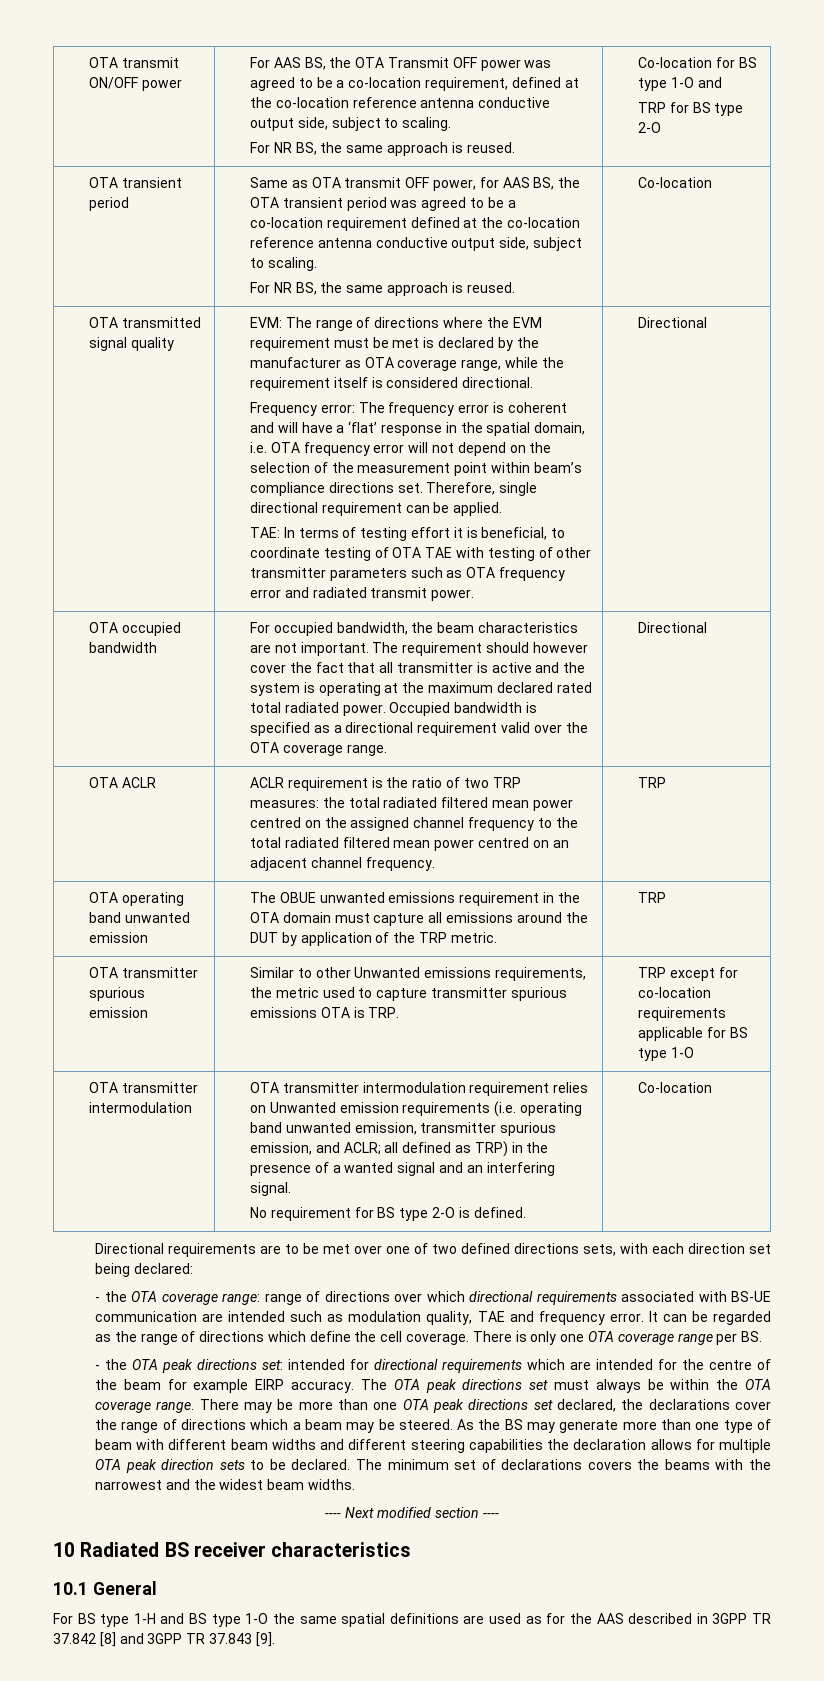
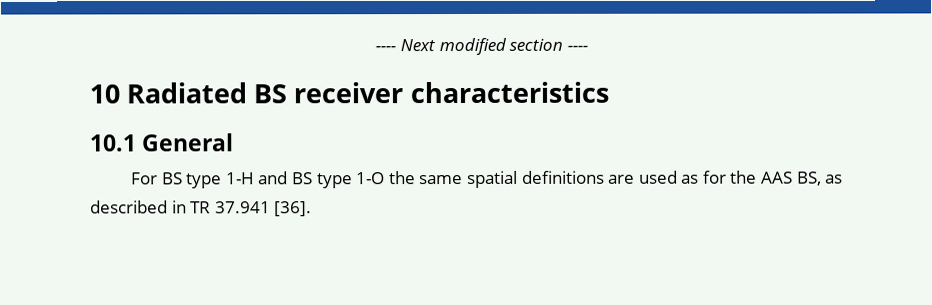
[89,57,179,68] [89,77,182,91] [250,57,552,71] [250,77,579,91] [250,97,551,108] [250,117,452,131] [250,142,515,156] [638,57,757,68] [638,77,722,91] [638,102,744,116] [638,122,662,133] [89,177,182,188] [89,197,130,211] [250,177,581,191] [250,197,516,211] [250,217,581,231] [250,237,583,251] [250,257,317,271] [250,282,515,296] [638,177,713,188] [89,317,201,328] [89,337,174,351] [250,317,542,331] [250,337,539,351] [250,357,564,371] [250,377,534,391] [250,402,567,416] [250,421,586,436] [250,442,552,456] [250,462,582,476] [250,482,538,496] [250,502,503,516] [250,527,566,541] [250,547,592,561] [250,567,566,581] [250,587,475,601] [638,317,708,328] [89,622,181,636] [89,642,158,653] [250,622,579,636] [250,642,588,656] [250,662,586,673] [250,682,592,696] [250,702,538,716] [250,722,588,736] [250,742,387,756] [638,622,708,633] [89,777,156,788] [250,777,521,791] [250,797,573,811] [250,817,578,831] [250,837,569,851] [250,857,435,871] [638,777,667,788] [89,892,184,906] [89,912,190,923] [89,932,149,943] [250,892,580,906] [250,912,588,926] [250,932,497,946] [638,892,667,903] [89,967,198,978] [89,987,146,1001] [89,1007,149,1018] [250,967,587,981] [250,987,567,1001] [250,1007,400,1018] [638,967,738,981] [638,987,712,998] [638,1007,727,1021] [638,1027,748,1041] [638,1047,694,1061] [89,1082,198,1093] [89,1102,193,1113] [250,1082,589,1096] [250,1101,583,1117] [250,1122,557,1136] [250,1141,549,1157] [250,1162,555,1176] [250,1182,292,1196] [250,1207,526,1221] [638,1082,713,1093] [95,1243,771,1257] [95,1263,193,1277] [95,1291,771,1305] [95,1311,771,1325] [95,1331,763,1345] [95,1359,771,1373] [95,1379,771,1393] [95,1399,771,1413] [95,1419,772,1433] [95,1439,772,1453] [95,1459,771,1473] [95,1479,355,1490] OTA transmit ON/OFF power | For AAS BS, the OTA Transmit OFF power was agreed to be a co-location requirement, defined at the co-location reference antenna conductive output side, subject to scaling. // For NR BS, the same approach is reused. | Co-location for BS type 1-O and // TRP for BS type 2-O // OTA transient period | Same as OTA transmit OFF power, for AAS BS, the OTA transient period was agreed to be a co-location requirement defined at the co-location reference antenna conductive output side, subject to scaling. // For NR BS, the same approach is reused. | Co-location // OTA transmitted signal quality | EVM: The range of directions where the EVM requirement must be met is declared by the manufacturer as OTA coverage range, while the requirement itself is considered directional. // Frequency error: The frequency error is coherent and will have a ‘flat’ response in the spatial domain, i.e. OTA frequency error will not depend on the selection of the measurement point within beam’s compliance directions set. Therefore, single directional requirement can be applied. // TAE: In terms of testing effort it is beneficial, to coordinate testing of OTA TAE with testing of other transmitter parameters such as OTA frequency error and radiated transmit power. | Directional // OTA occupied bandwidth | For occupied bandwidth, the beam characteristics are not important. The requirement should however cover the fact that all transmitter is active and the system is operating at the maximum declared rated total radiated power. Occupied bandwidth is specified as a directional requirement valid over the OTA coverage range. | Directional // OTA ACLR | ACLR requirement is the ratio of two TRP measures: the total radiated filtered mean power centred on the assigned channel frequency to the total radiated filtered mean power centred on an adjacent channel frequency. | TRP // OTA operating band unwanted emission | The OBUE unwanted emissions requirement in the OTA domain must capture all emissions around the DUT by application of the TRP metric. | TRP // OTA transmitter spurious emission | Similar to other Unwanted emissions requirements, the metric used to capture transmitter spurious emissions OTA is TRP. | TRP except for co-location requirements applicable for BS type 1-O // OTA transmitter intermodulation | OTA transmitter intermodulation requirement relies on Unwanted emission requirements (i.e. operating band unwanted emission, transmitter spurious emission, and ACLR; all defined as TRP) in the presence of a wanted signal and an interfering signal. // No requirement for BS type 2-O is defined. | Co-location // Directional requirements are to be met over one of two defined directions sets, with each direction set being declared: // - the OTA coverage range: range of directions over which directional requirements associated with BS-UE communication are intended such as modulation quality, TAE and frequency error. It can be regarded as the range of directions which define the cell coverage. There is only one OTA coverage range per BS. // - the OTA peak directions set: intended for directional requirements which are intended for the centre of the beam for example EIRP accuracy. The OTA peak directions set must always be within the OTA coverage range. There may be more than one OTA peak directions set declared, the declarations cover the range of directions which a beam may be steered. As the BS may generate more than one type of beam with different beam widths and different steering capabilities the declaration allows for multiple OTA peak direction sets to be declared. The minimum set of declarations covers the beams with the narrowest and the widest beam widths. // -> (375, 49) none
[628,1613,771,1624] [53,1632,275,1647] described in 3GPP TR 37.842 [8] and 3GPP TR 37.843 [9]. -> [796,171,844,186] [90,200,313,217] BS, as described in TR 37.941 [36].

